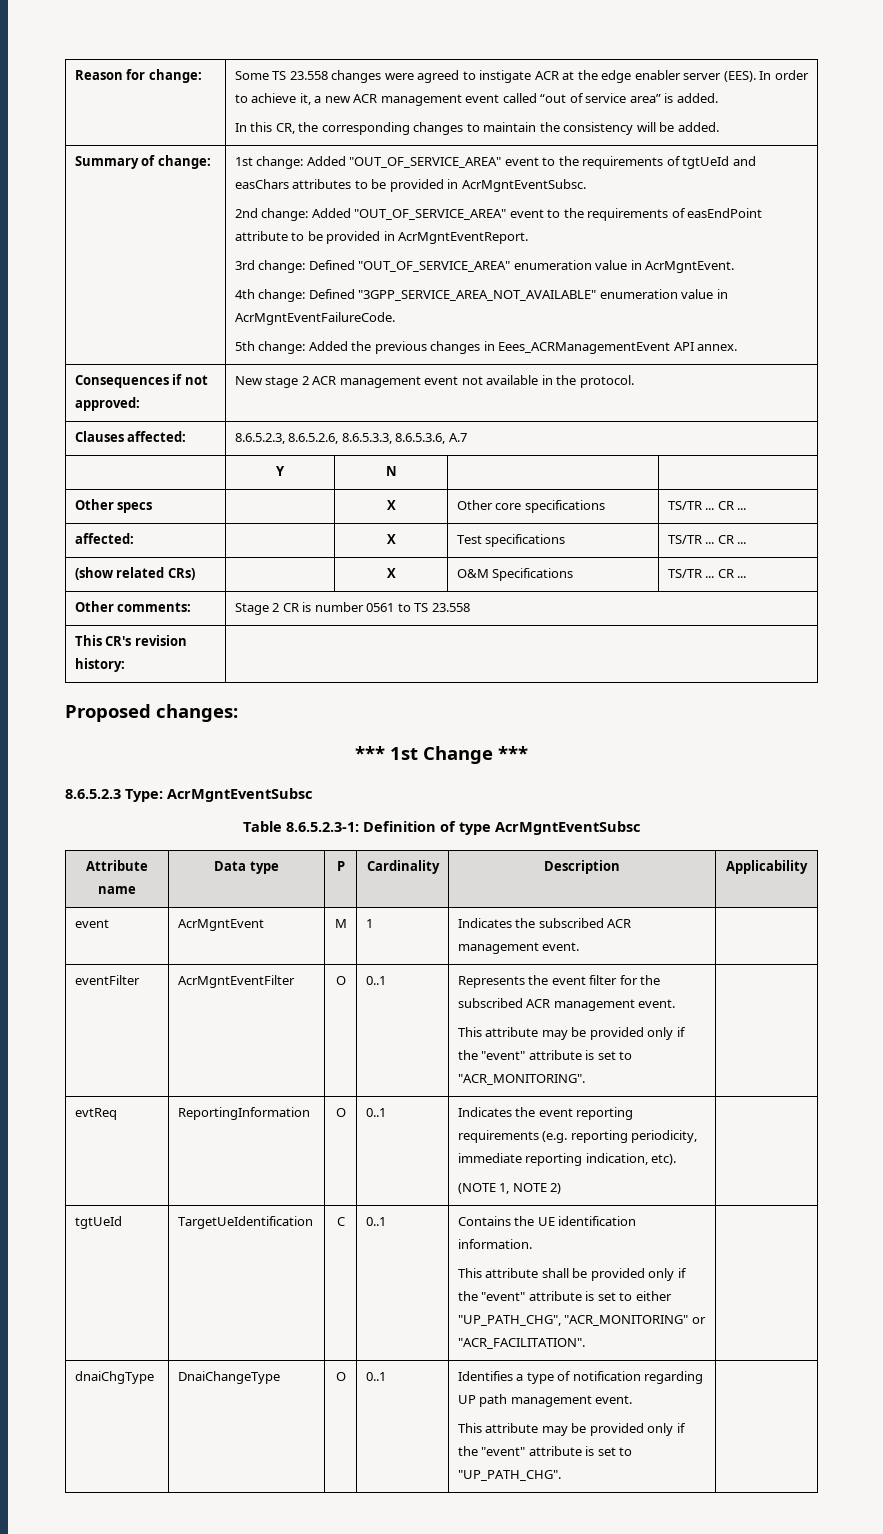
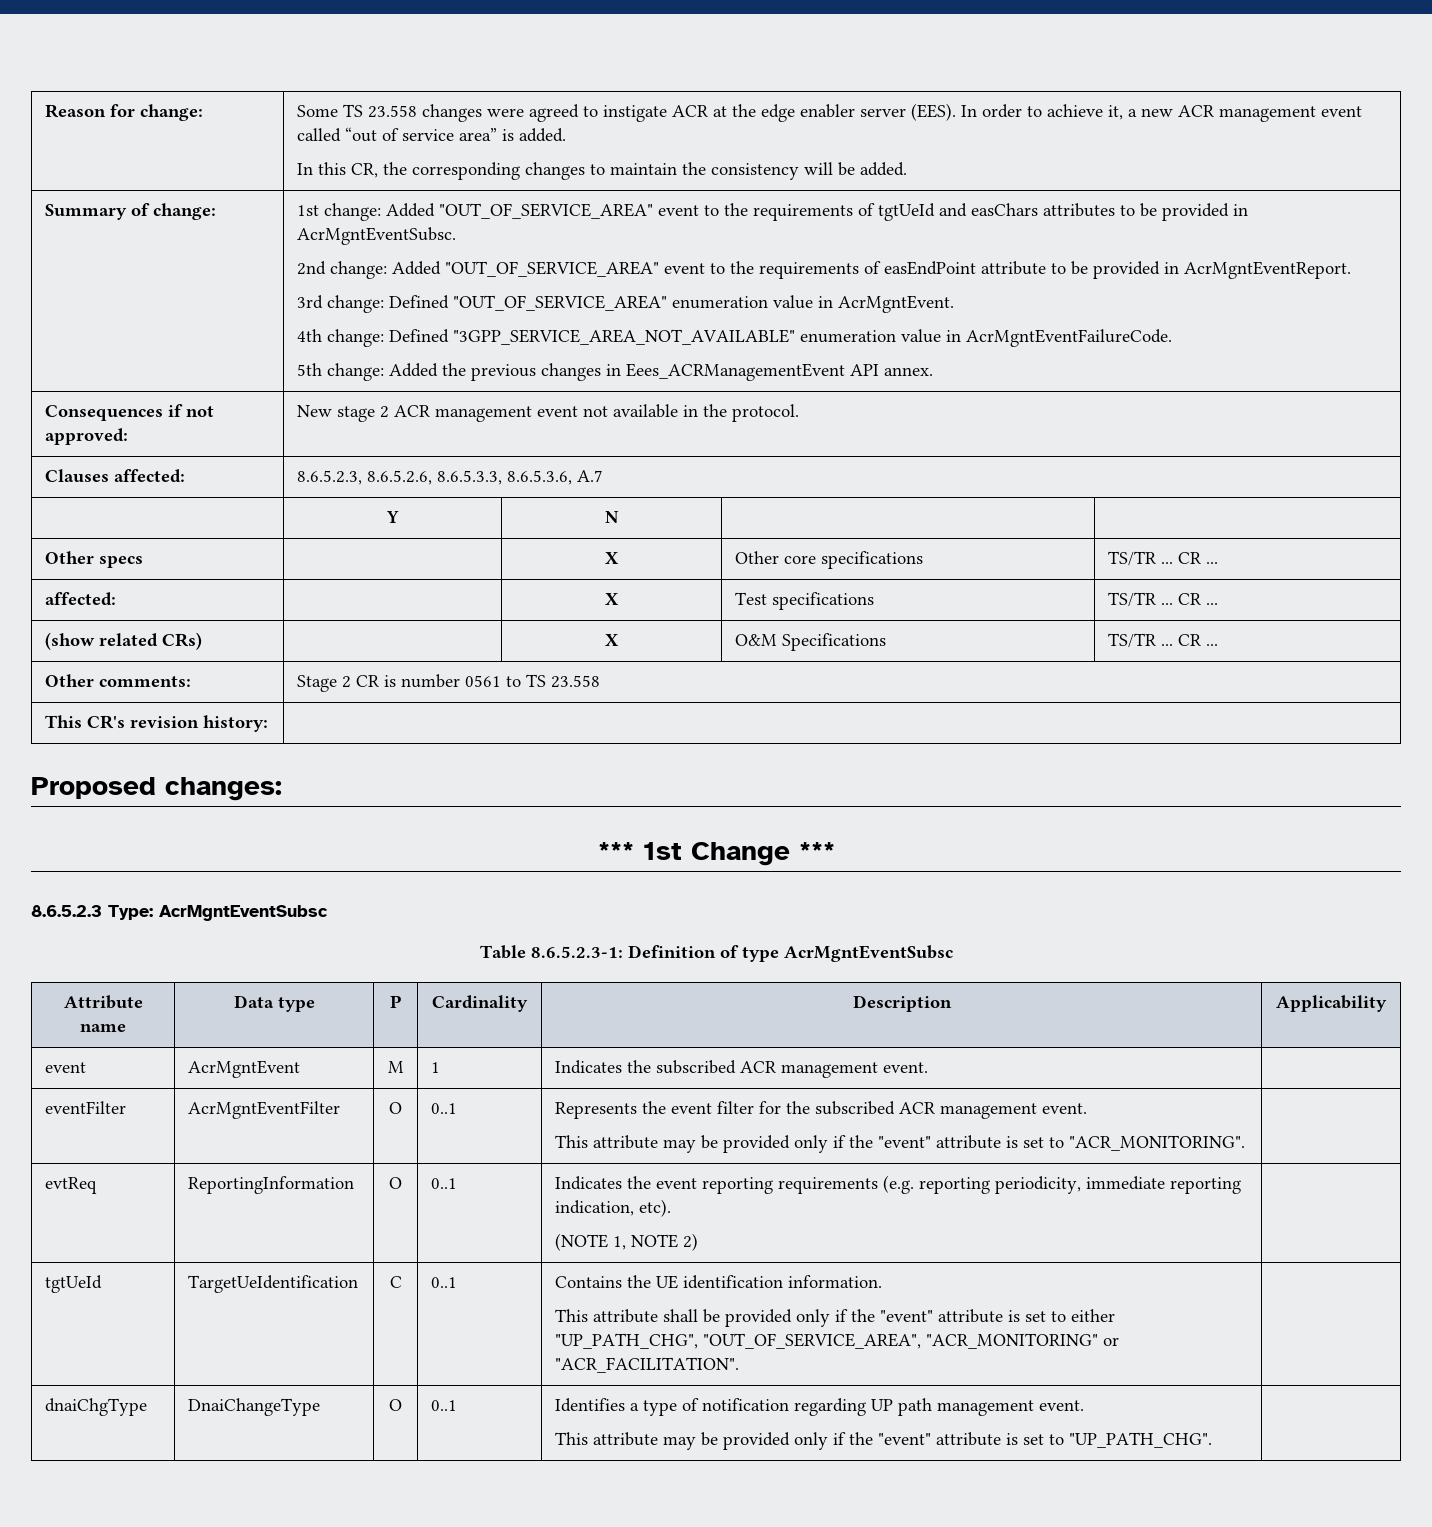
(561, 1320) none -> [702,1333,921,1349] "OUT_OF_SERVICE_AREA",

